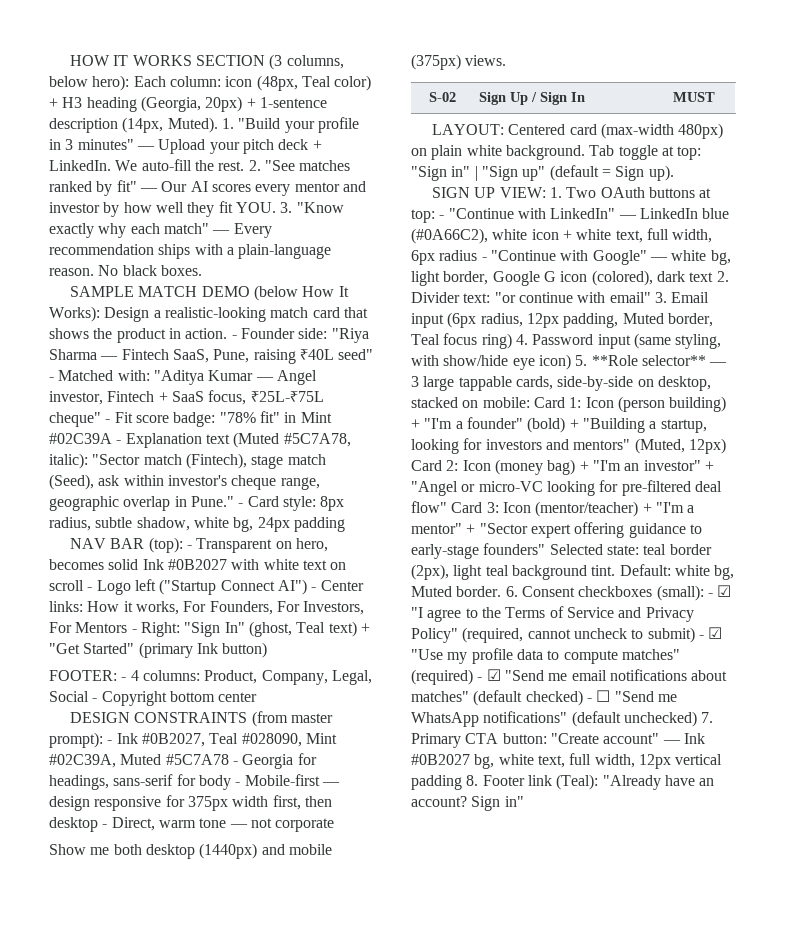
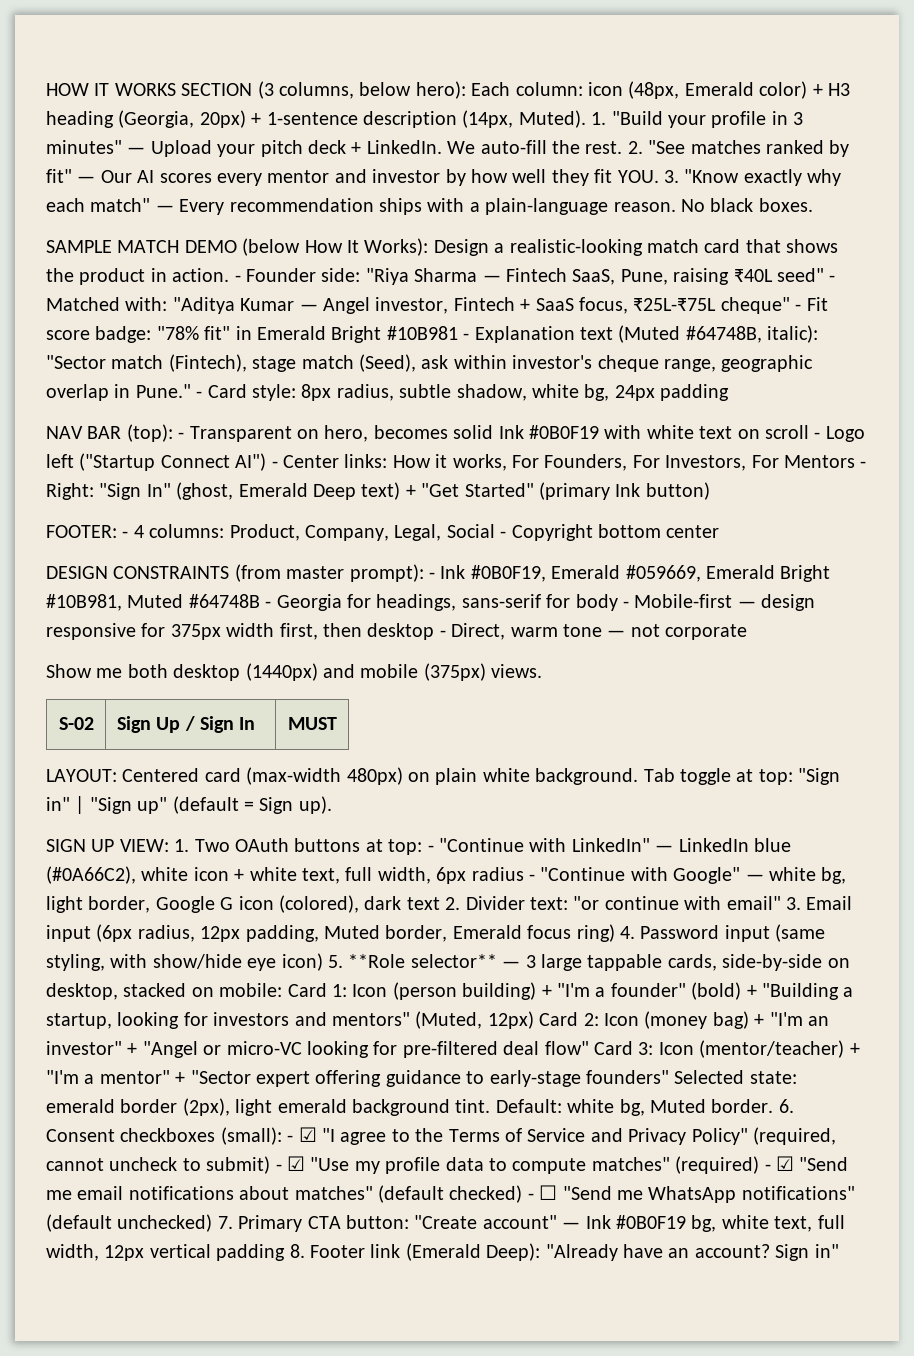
[301,76,331,87] Teal -> [684,82,754,96] Emerald
[300,412,332,423] [49,433,112,444] Mint #02C39A -> [257,326,458,343] Emerald Bright #10B981
[283,433,351,447] #5C7A78, -> [685,326,762,343] #64748B,
[167,559,227,570] #0B2027 -> [528,425,599,439] #0B0F19
[296,622,326,633] Teal -> [238,483,356,500] Emerald Deep
[141,733,337,747] [49,754,229,768] #0B2027, Teal #028090, Mint #02C39A, Muted #5C7A78 -> [470,565,831,582] [46,594,260,611] #0B0F19, Emerald #059669, Emerald Bright #10B981, Muted #64748B
[411,334,440,345] Teal -> [452,925,522,939] Emerald
[643,544,667,555] teal -> [46,1099,115,1113] emerald
[485,565,509,576] teal -> [277,1099,347,1113] emerald
[411,754,470,765] #0B2027 -> [615,1215,686,1229] #0B0F19
[556,774,599,790] (Teal): -> [405,1243,541,1261] (Emerald Deep):

